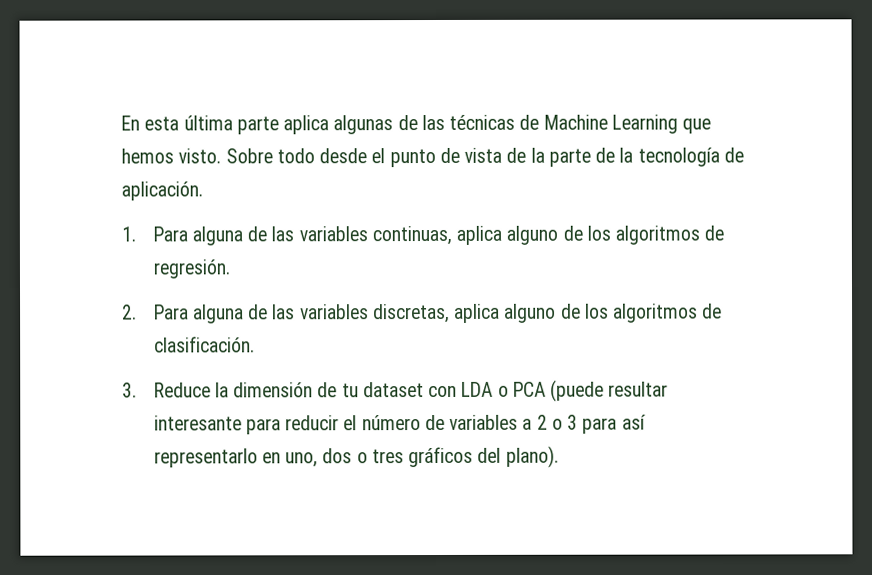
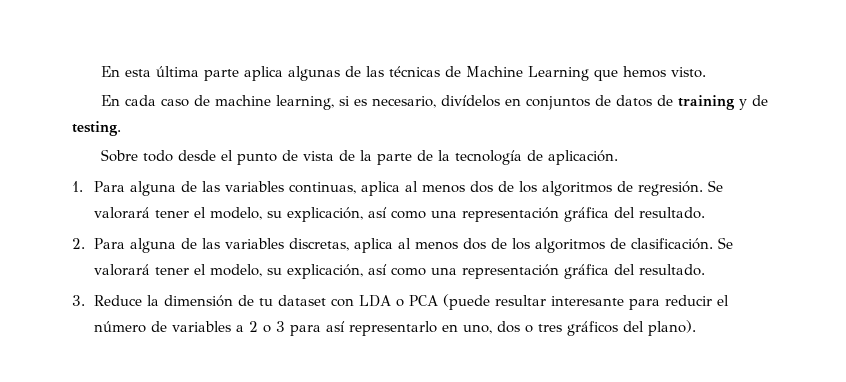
(222, 156) none -> [101,95,769,110] [72,121,121,136] // En cada caso de machine learning, si es necesario, divídelos en conjuntos de datos de training y de testing. //
[506,225,559,245] alguno -> [405,181,494,193] al menos dos
(230, 269) none -> [708,180,724,192] [94,207,706,222] Se valorará tener el modelo, su explicación, así como una representación gráfica del resultado.
[504,303,557,323] alguno -> [398,238,487,250] al menos dos
(255, 344) none -> [718,237,734,249] [94,264,706,279] Se valorará tener el modelo, su explicación, así como una representación gráfica del resultado.

